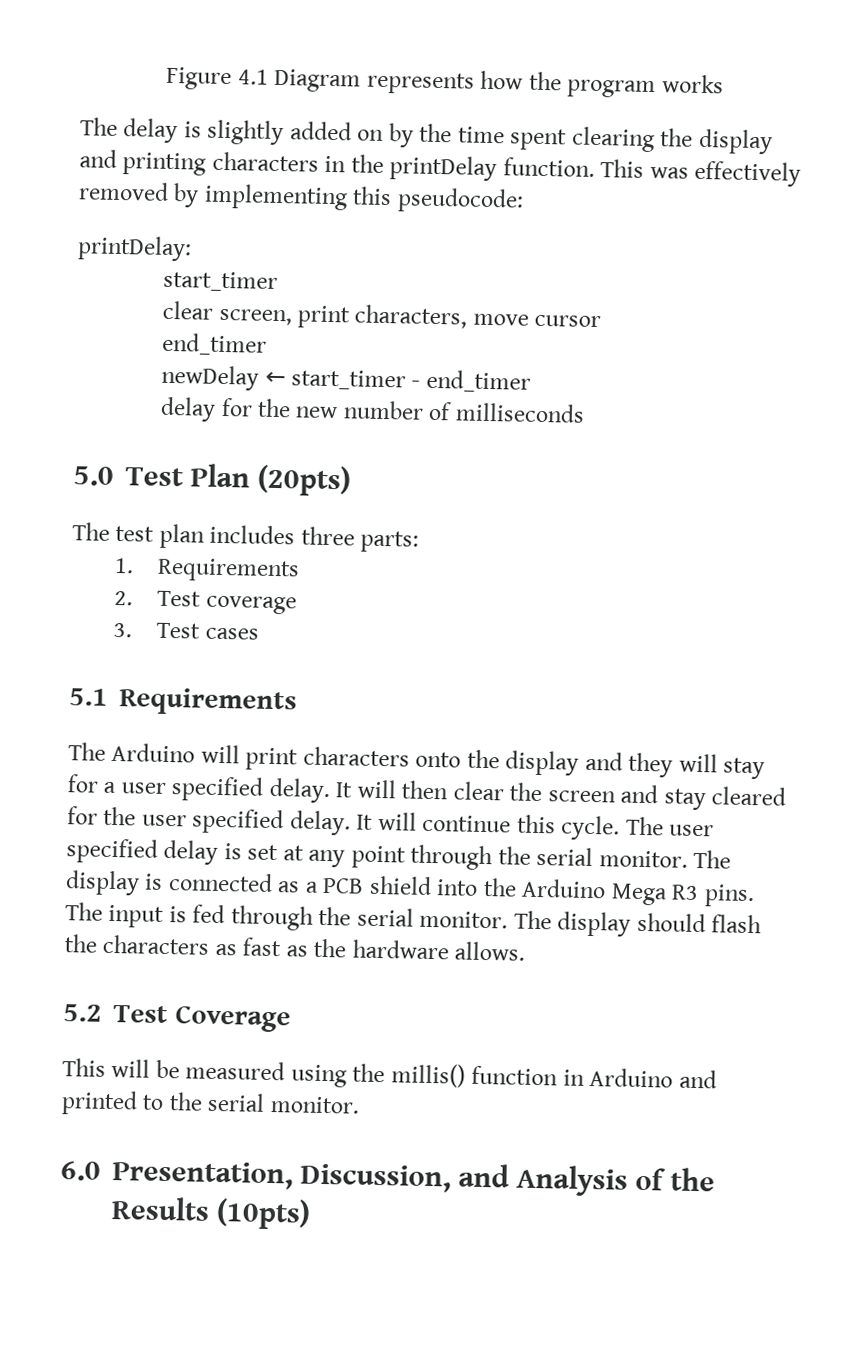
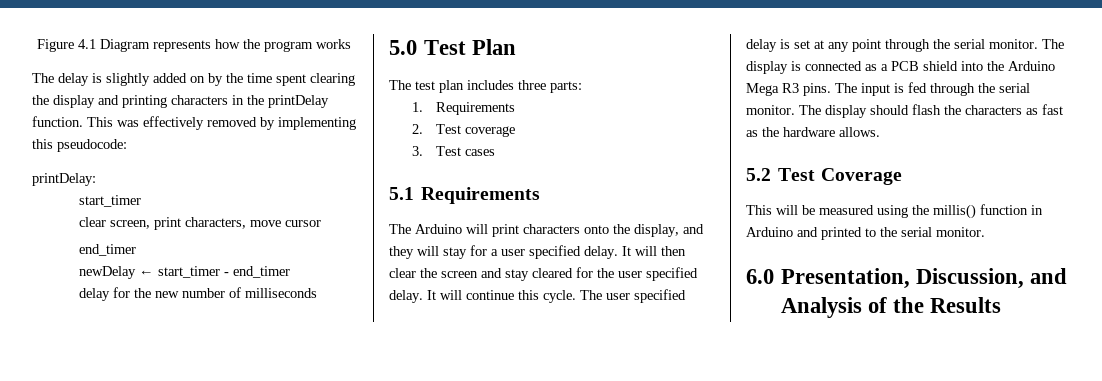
[257,464,352,497] (20pts) -> (517, 47) none
[505,750,580,776] display -> [634,224,679,237] display,
[216,1198,312,1230] (10pts) -> (1002, 305) none

